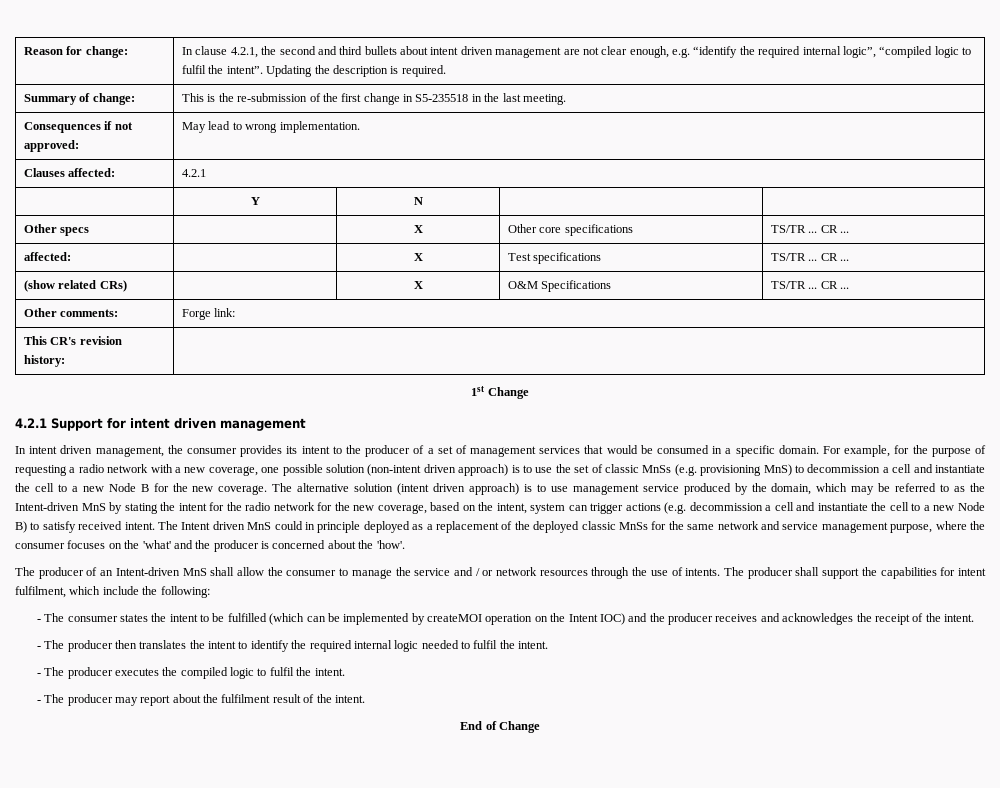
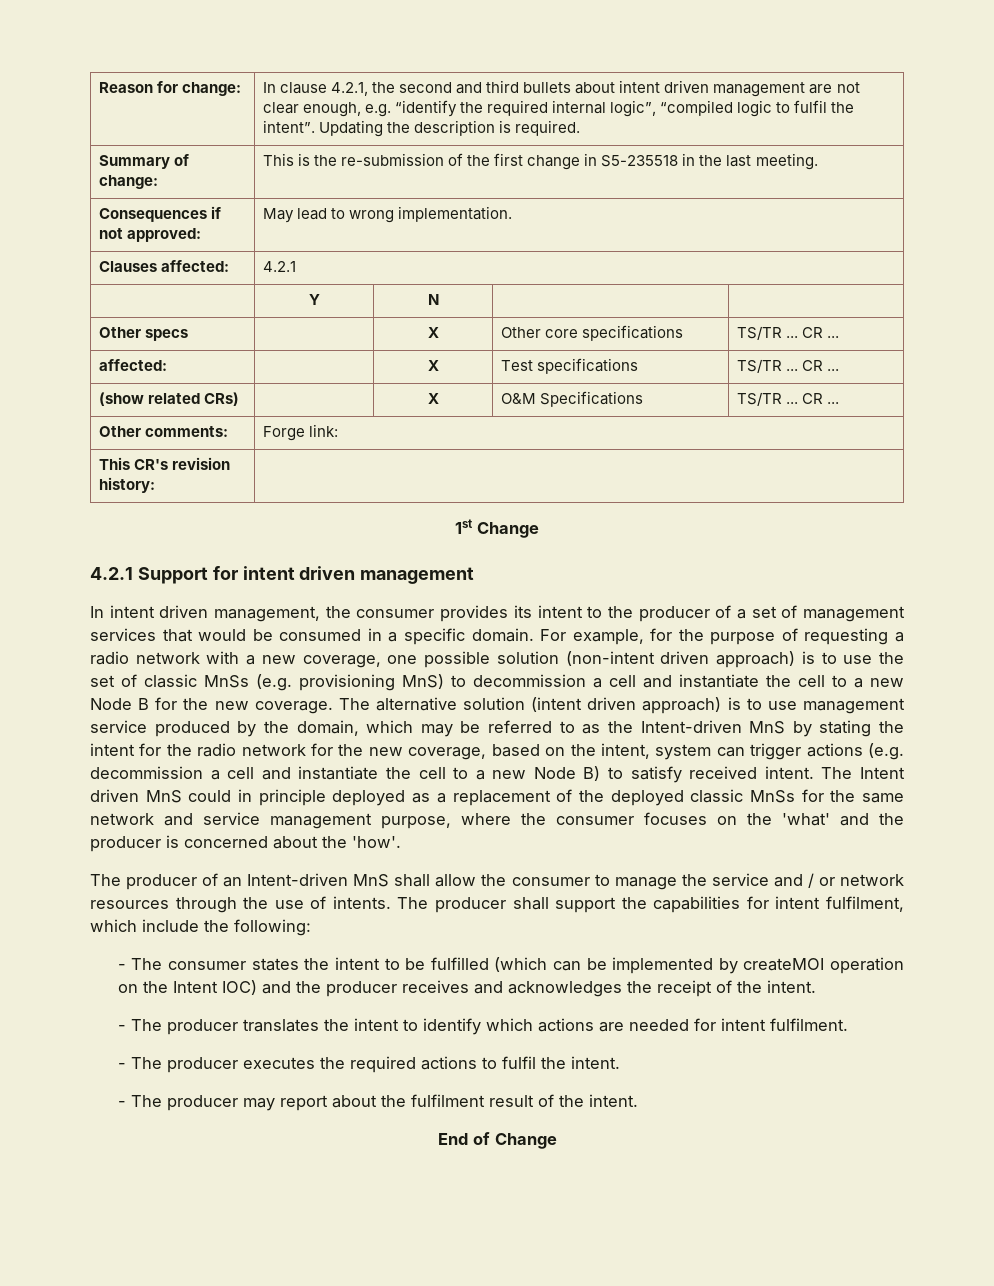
[114,640,137,649] then -> (238, 1027) none
[291,640,549,652] the required internal logic needed to fulfil the intent. -> [485,1018,848,1032] which actions are needed for intent fulfilment.
[180,667,255,679] compiled logic -> [349,1056,477,1073] required actions

